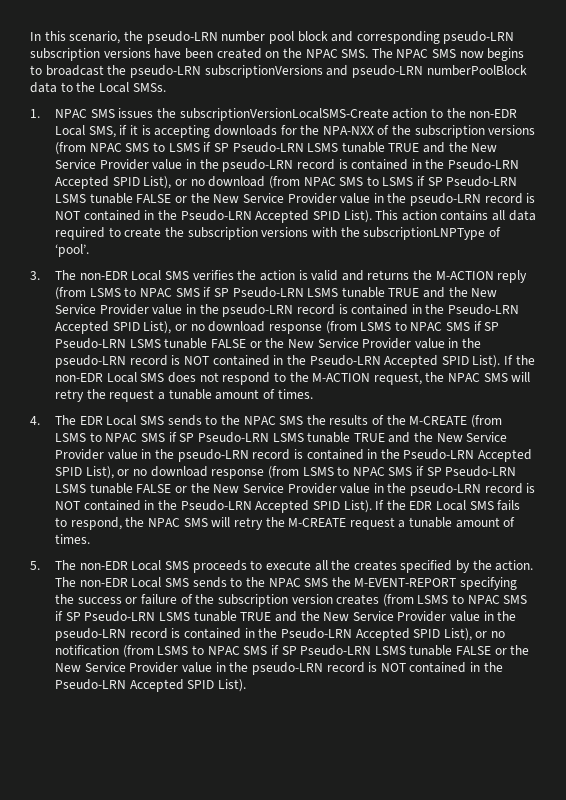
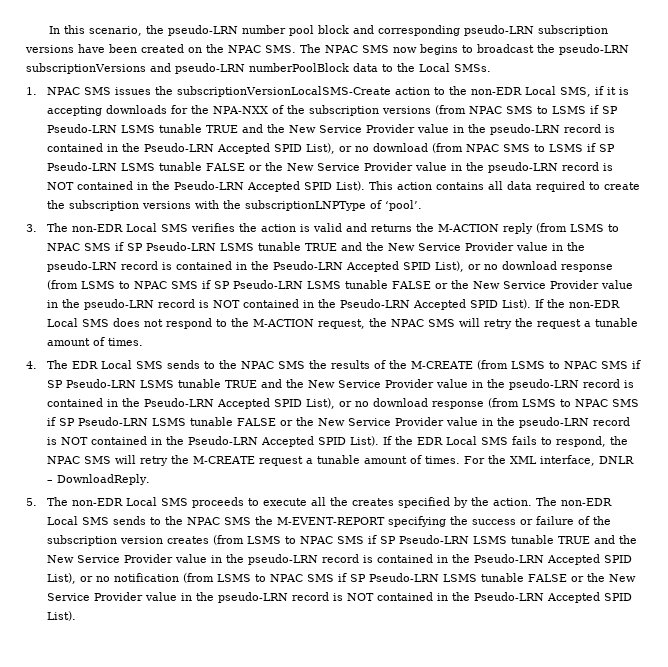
(91, 539) none -> [463,455,634,466] [46,474,150,485] For the XML interface, DNLR – DownloadReply.

